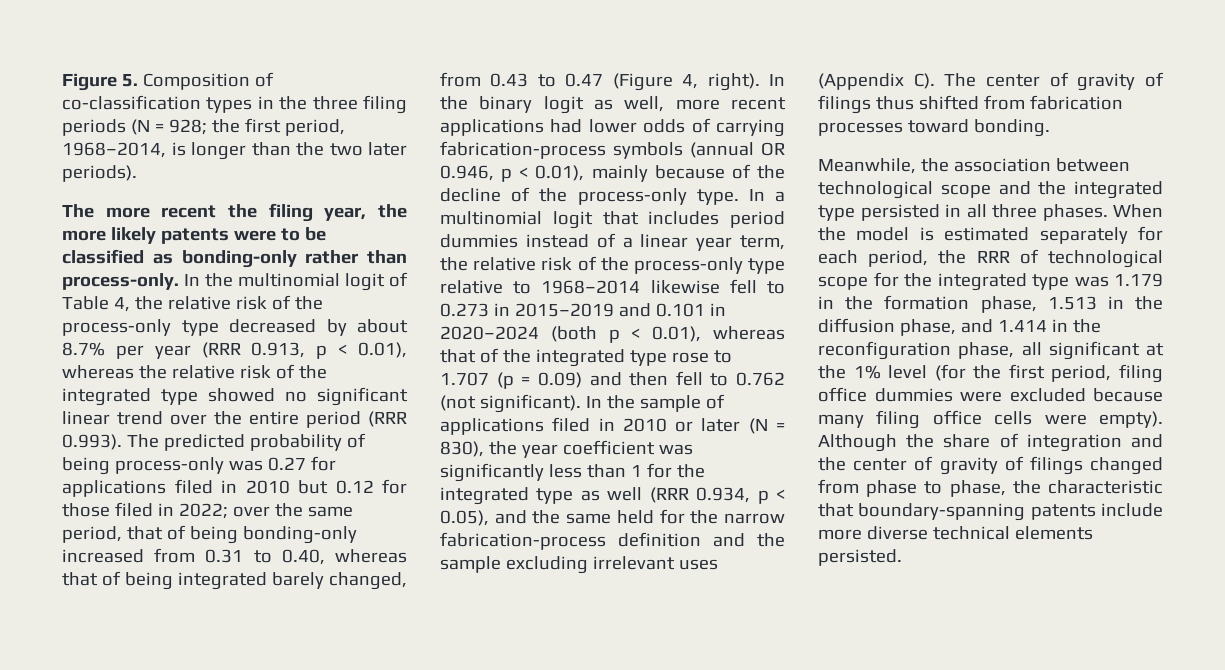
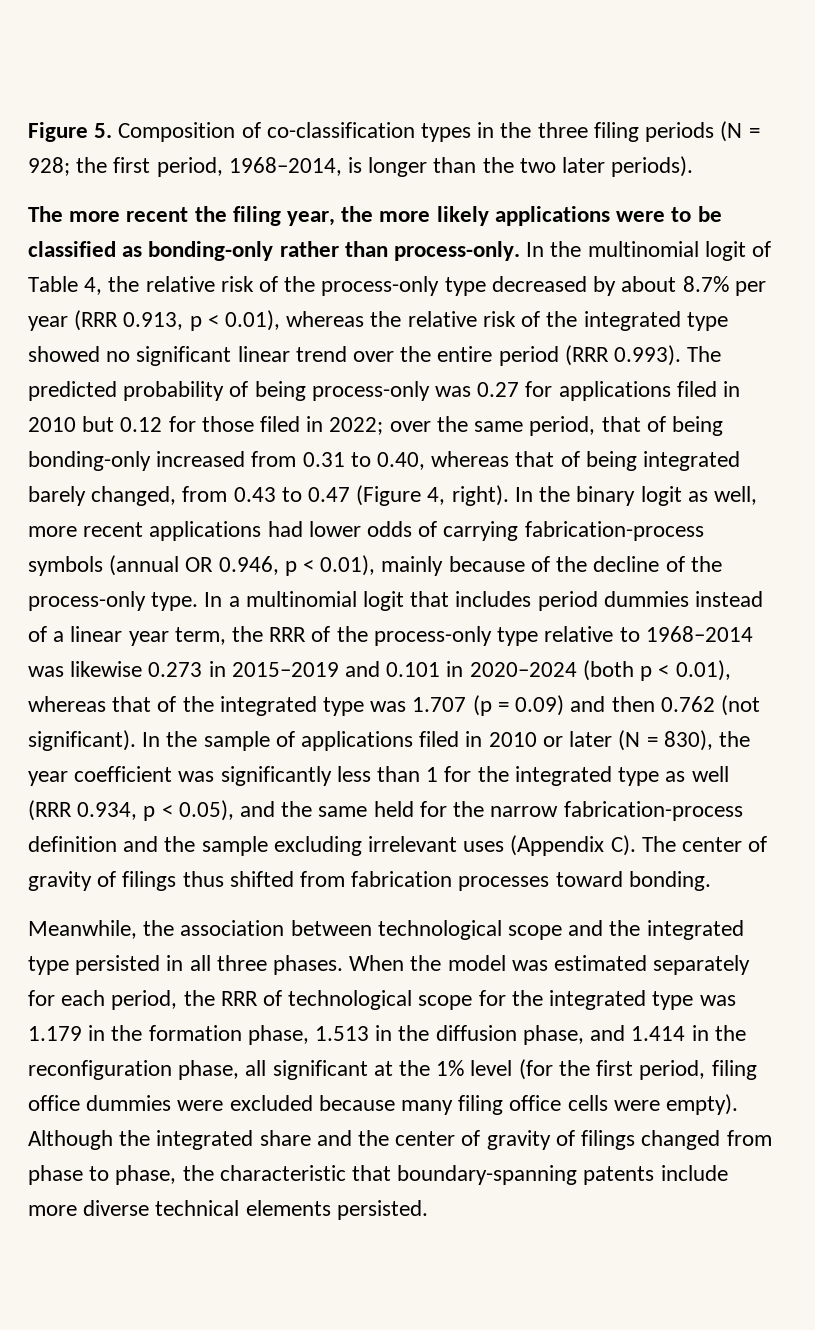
[160,228,229,244] patents -> [494,206,610,226] applications
[473,257,573,271] relative risk -> [269,627,307,642] RRR
[650,279,785,294] likewise fell to -> [28,661,143,677] was likewise
[671,350,732,363] rose to -> [370,701,407,712] was
[675,371,729,386] fell to -> (655, 704) none
[919,227,934,241] is -> [511,960,548,971] was
[943,433,1122,452] share of integration -> [156,1130,311,1150] integrated share

